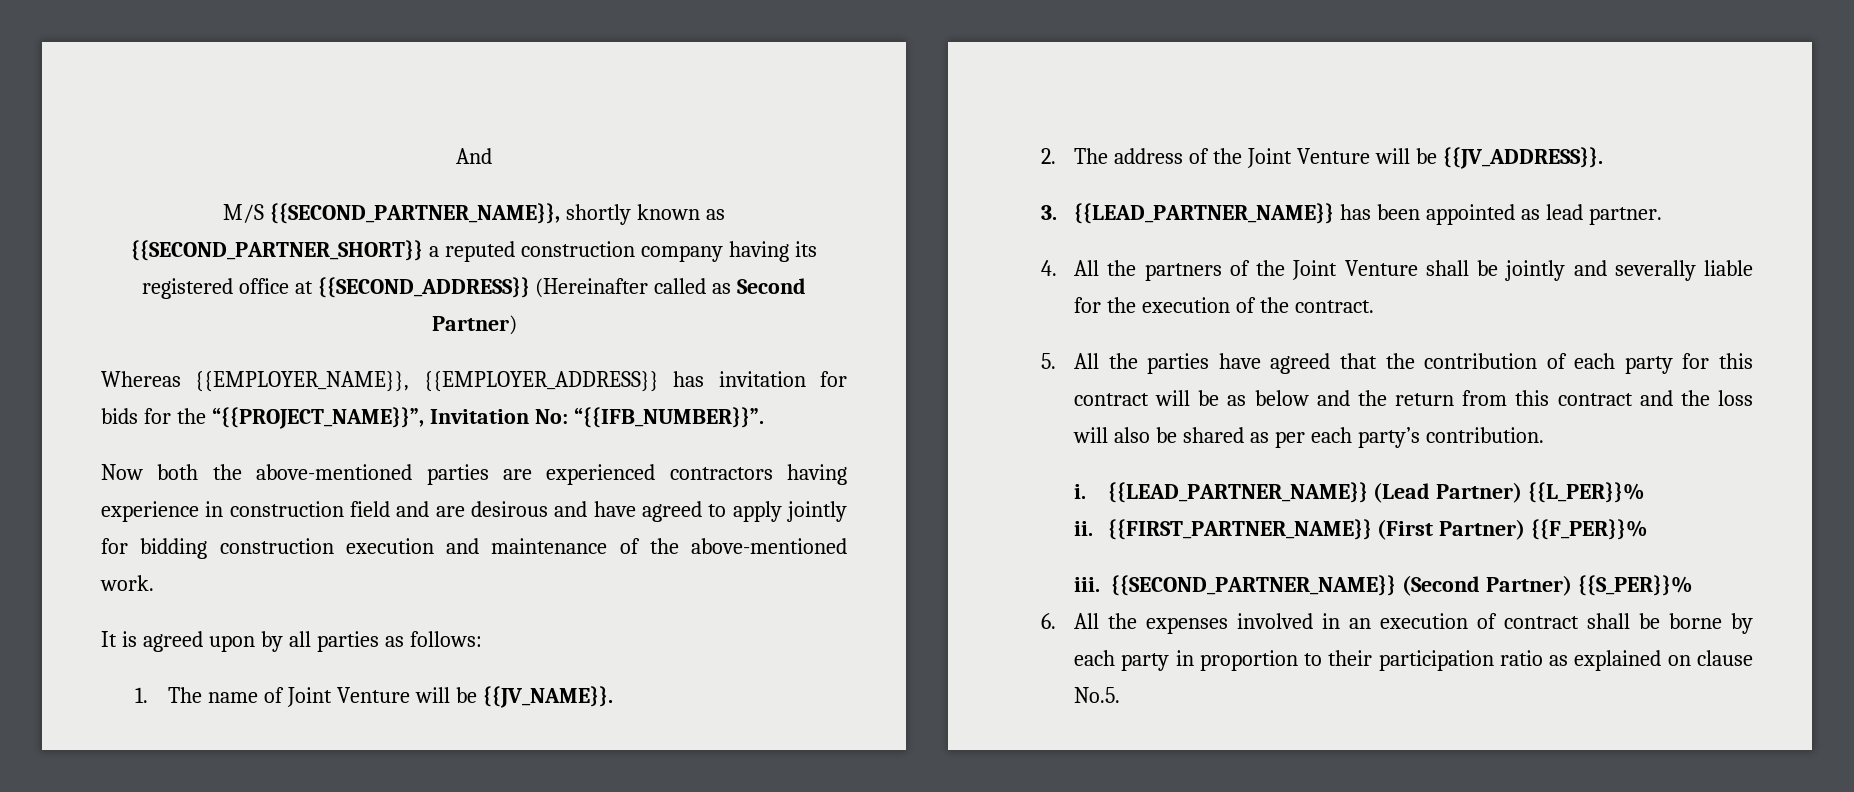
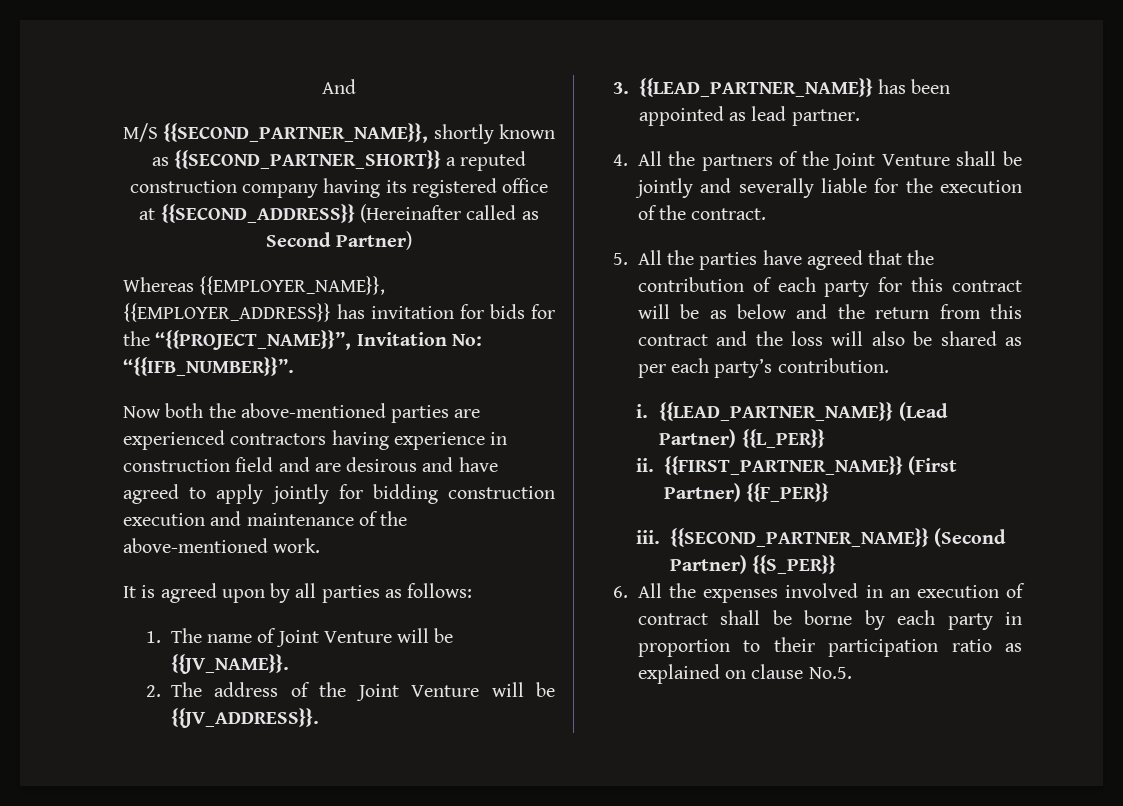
[1528,482,1645,503] {{L_PER}}% -> [741,429,825,448] {{L_PER}}
[1531,519,1648,540] {{F_PER}}% -> [746,483,830,502] {{F_PER}}
[1577,575,1692,596] {{S_PER}}% -> [752,555,837,574] {{S_PER}}

